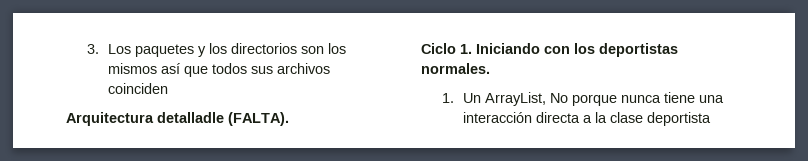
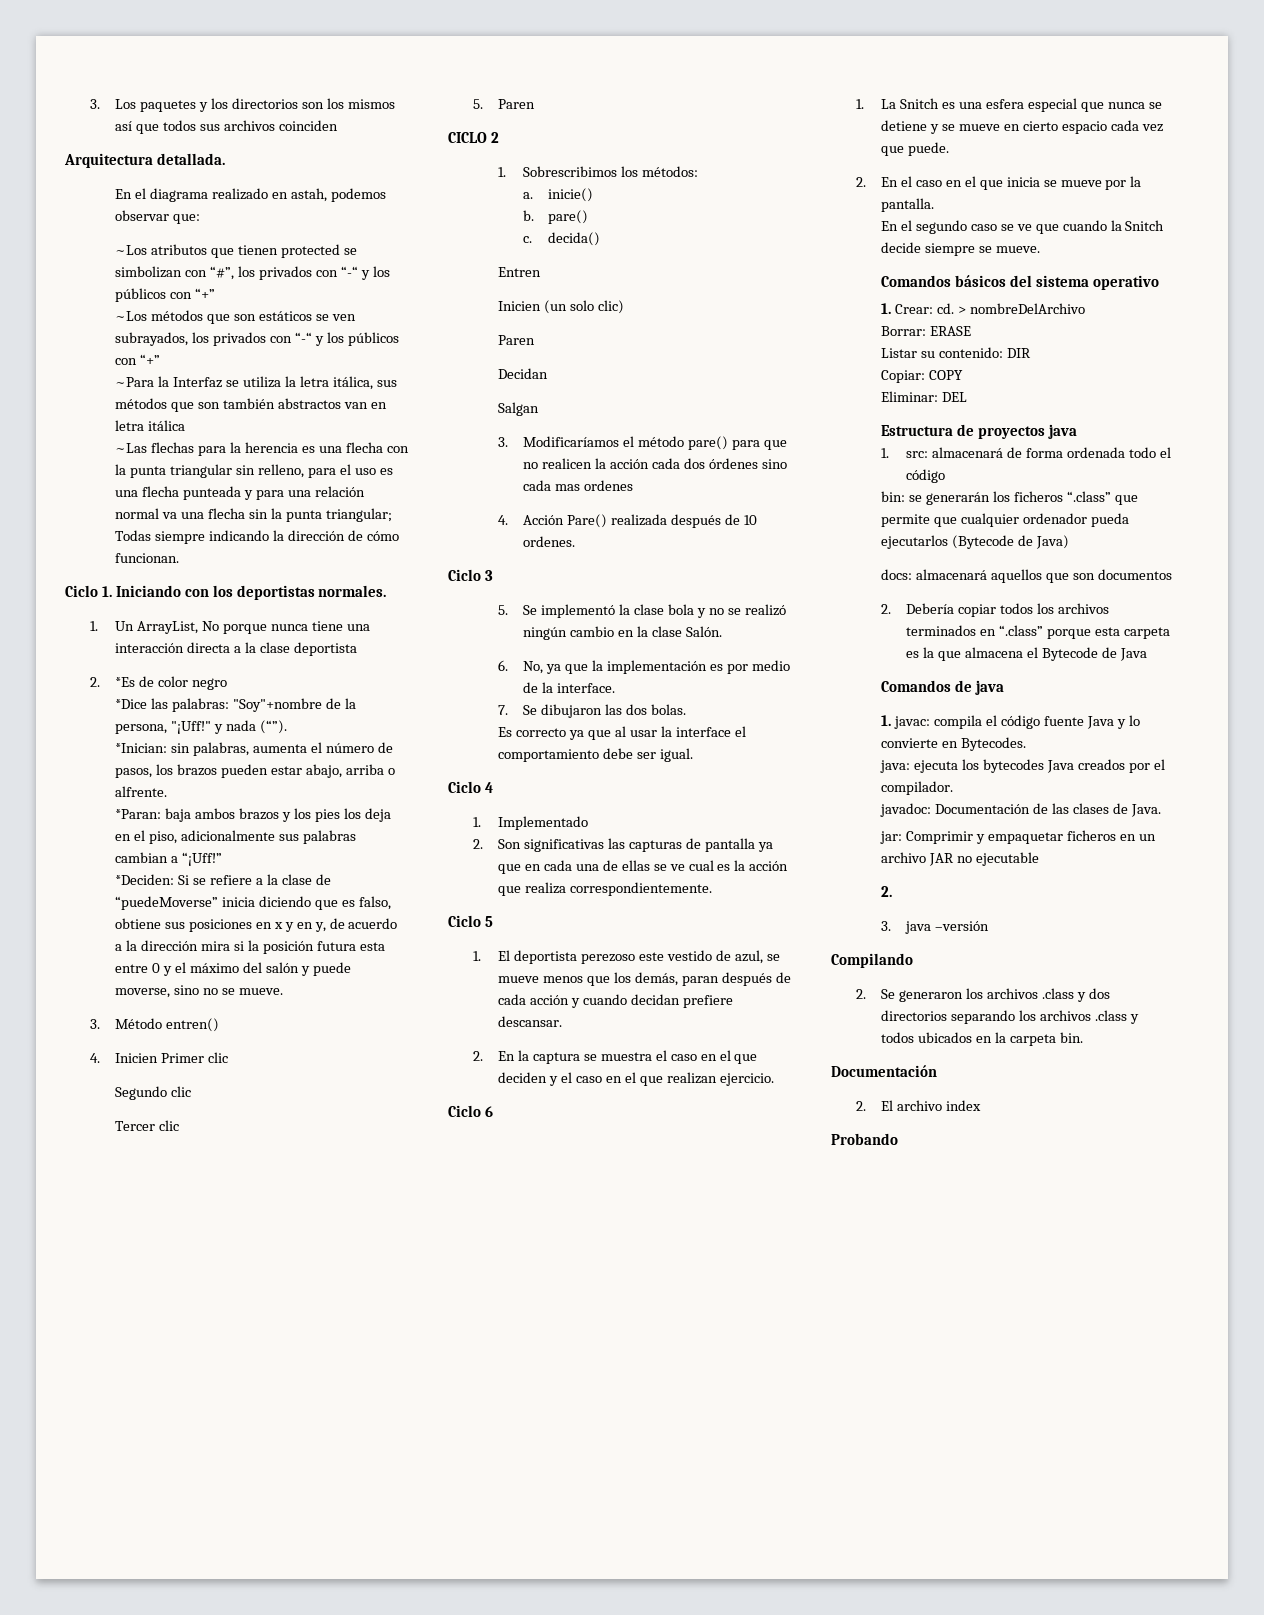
[157,112,289,126] detalladle (FALTA). -> [156,153,225,165] [115,188,386,202] [115,210,201,224] [115,244,357,258] [115,266,390,280] [115,288,216,302] [115,310,356,324] [115,332,399,346] [115,354,161,365] [115,376,397,390] [115,398,387,412] [115,420,186,431] [115,442,409,456] [115,464,393,478] [115,486,365,500] [115,508,392,522] [115,530,399,544] [115,553,180,563] detallada. // En el diagrama realizado en astah, podemos observar que: // ~Los atributos que tienen protected se simbolizan con “#”, los privados con “-“ y los públicos con “+” // ~Los métodos que son estáticos se ven subrayados, los privados con “-“ y los públicos con “+” // ~Para la Interfaz se utiliza la letra itálica, sus métodos que son también abstractos van en letra itálica // ~Las flechas para la herencia es una flecha con la punta triangular sin relleno, para el uso es una flecha punteada y para una relación normal va una flecha sin la punta triangular; Todas siempre indicando la dirección de cómo funcionan.
(711, 119) none -> [90,676,227,690] [115,698,356,712] [115,720,287,734] [115,742,393,756] [115,764,395,778] [115,786,168,797] [115,808,391,822] [115,830,356,844] [115,852,223,866] [115,874,331,885] [115,896,391,910] [115,918,398,932] [115,940,385,954] [115,962,351,976] [115,985,283,998] [90,1018,220,1032] [90,1052,229,1063] [115,1086,192,1100] [115,1120,180,1131] [473,99,536,109] [448,132,499,143] [498,166,699,177] [523,188,594,202] [523,210,589,224] [523,232,601,246] [498,267,542,277] [498,300,624,314] [498,335,536,345] [498,368,549,379] [498,402,540,416] [498,436,787,450] [523,458,787,469] [523,480,634,491] [498,514,757,528] [523,536,576,547] [448,569,493,581] [498,604,786,618] [523,626,722,640] [498,660,790,674] [523,682,616,693] [498,704,686,718] [498,726,746,740] [498,748,693,762] [448,781,493,793] [473,816,589,830] [473,838,773,852] [498,860,789,874] [498,882,713,896] [448,915,493,927] [473,950,780,964] [498,972,791,986] [498,994,733,1008] [498,1016,563,1027] [473,1050,758,1064] [498,1072,774,1086] [448,1105,493,1117] [856,98,1162,112] [881,120,1163,134] [881,142,950,156] [856,176,1142,190] [881,198,935,212] [881,220,1165,234] [881,242,1040,256] [881,275,1159,290] [881,303,1085,314] [881,326,972,336] [881,347,1031,358] [881,370,964,383] [881,391,968,402] [881,424,1077,439] [881,447,1171,458] [906,469,946,483] [881,491,1138,505] [881,513,1129,527] [881,535,1069,549] [881,569,1172,583] [881,603,1109,617] [906,625,1170,639] [906,647,1147,661] [881,680,1005,695] [881,715,1140,729] [881,737,1027,751] [880,759,1165,773] [881,781,954,795] [880,803,1161,817] [880,830,1156,844] [881,852,1039,866] [881,886,893,897] [881,921,990,934] [831,953,913,968] [856,988,1110,1002] [881,1010,1139,1024] [881,1032,1083,1046] [831,1065,937,1077] [856,1100,982,1111] [831,1133,898,1145] // 2. *Es de color negro // *Dice las palabras: "Soy"+nombre de la persona, "¡Uff!" y nada (“”). // *Inician: sin palabras, aumenta el número de pasos, los brazos pueden estar abajo, arriba o alfrente. // *Paran: baja ambos brazos y los pies los deja en el piso, adicionalmente sus palabras cambian a “¡Uff!” // *Deciden: Si se refiere a la clase de “puedeMoverse” inicia diciendo que es falso, obtiene sus posiciones en x y en y, de acuerdo a la dirección mira si la posición futura esta entre 0 y el máximo del salón y puede moverse, sino no se mueve. // 3. Método entren() // 4. Inicien Primer clic // Segundo clic // Tercer clic // 5. Paren // CICLO 2 // 1. Sobrescribimos los métodos: // a. inicie() // b. pare() // c. decida() // Entren // Inicien (un solo clic) // Paren // Decidan // Salgan // 3. Modificaríamos el método pare() para que no realicen la acción cada dos órdenes sino cada mas ordenes // 4. Acción Pare() realizada después de 10 ordenes. // Ciclo 3 // 5. Se implementó la clase bola y no se realizó ningún cambio en la clase Salón. // 6. No, ya que la implementación es por medio de la interface. // 7. Se dibujaron las dos bolas. // Es correcto ya que al usar la interface el comportamiento debe ser igual. // Ciclo 4 // 1. Implementado // 2. Son significativas las capturas de pantalla ya que en cada una de ellas se ve cual es la acción que realiza correspondientemente. // Ciclo 5 // 1. El deportista perezoso este vestido de azul, se mueve menos que los demás, paran después de cada acción y cuando decidan prefiere descansar. // 2. En la captura se muestra el caso en el que deciden y el caso en el que realizan ejercicio. // Ciclo 6 // 1. La Snitch es una esfera especial que nunca se detiene y se mueve en cierto espacio cada vez que puede. // 2. En el caso en el que inicia se mueve por la pantalla. // En el segundo caso se ve que cuando la Snitch decide siempre se mueve. // Comandos básicos del sistema operativo // 1. Crear: cd. > nombreDelArchivo // Borrar: ERASE // Listar su contenido: DIR // Copiar: COPY // Eliminar: DEL // Estructura de proyectos java // 1. src: almacenará de forma ordenada todo el código // bin: se generarán los ficheros “.class” que permite que cualquier ordenador pueda ejecutarlos (Bytecode de Java) // docs: almacenará aquellos que son documentos // 2. Debería copiar todos los archivos terminados en “.class” porque esta carpeta es la que almacena el Bytecode de Java // Comandos de java // 1. javac: compila el código fuente Java y lo convierte en Bytecodes. // java: ejecuta los bytecodes Java creados por el compilador. // javadoc: Documentación de las clases de Java. // jar: Comprimir y empaquetar ficheros en un archivo JAR no ejecutable // 2. // 3. java –versión // Compilando // 2. Se generaron los archivos .class y dos directorios separando los archivos .class y todos ubicados en la carpeta bin. // Documentación // 2. El archivo index // Probando

